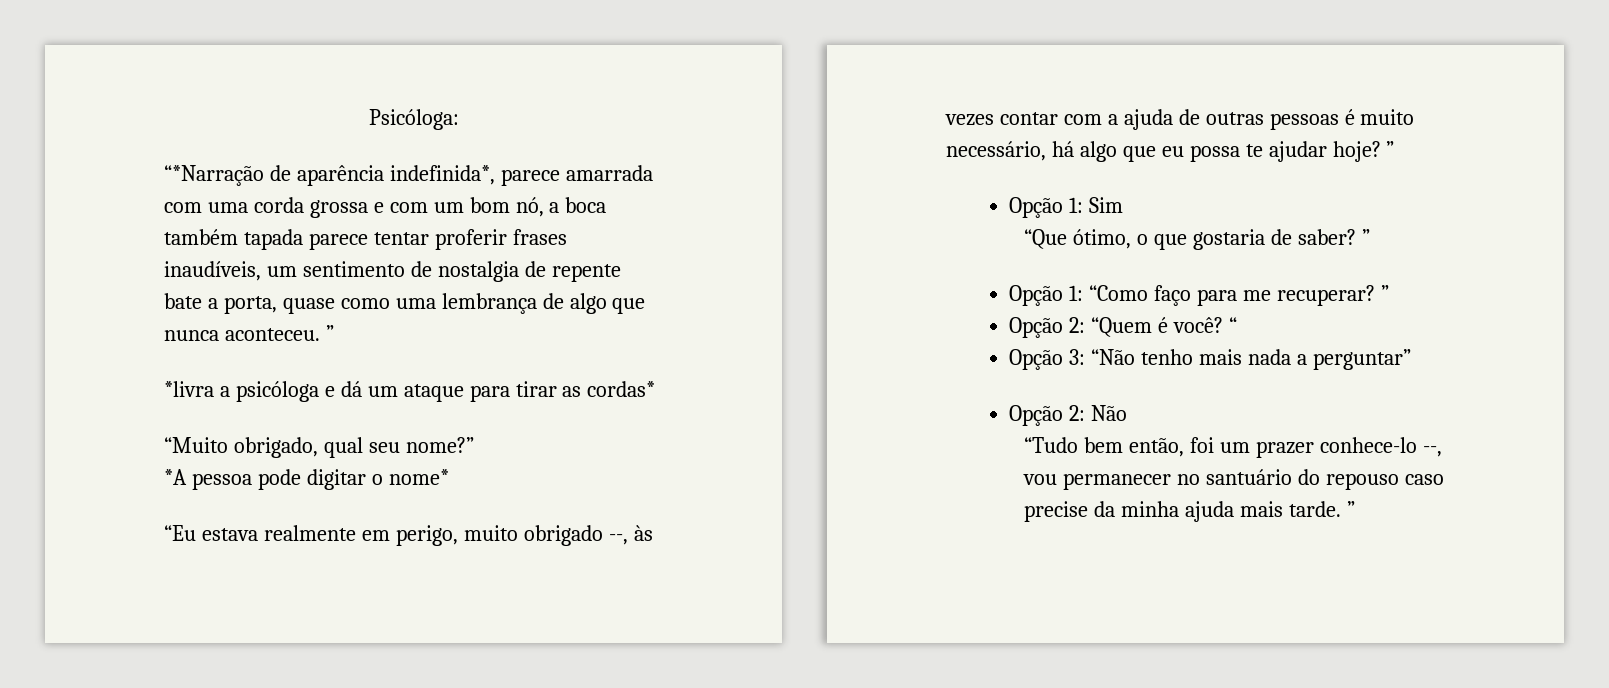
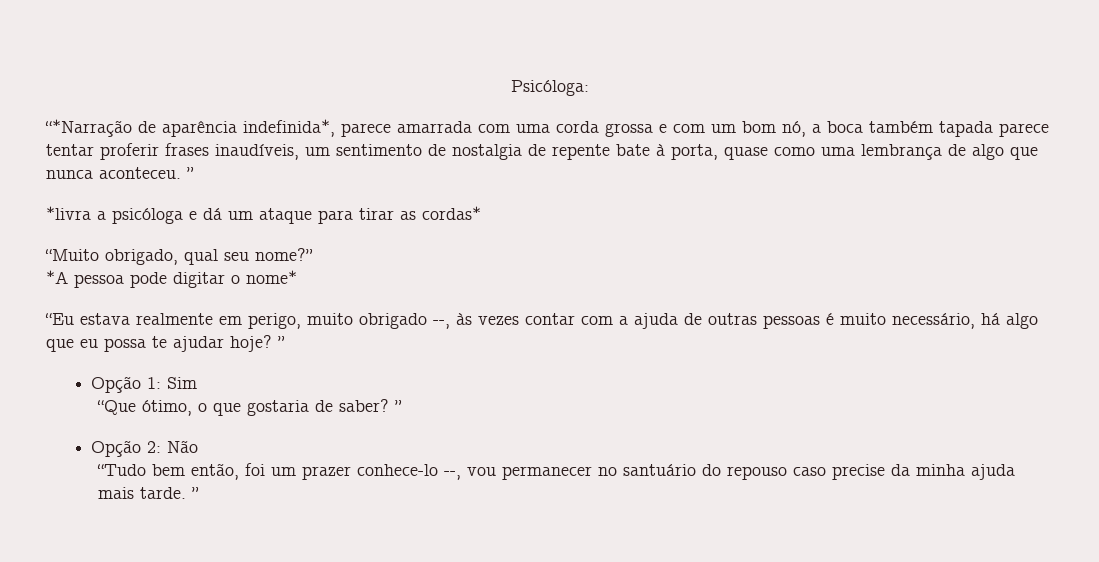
[207,298,218,309] a -> [656,144,665,156] à
[1009,285,1389,306] [1009,317,1238,338] [1009,349,1411,370] // Opção 1: “Como faço para me recuperar? ” // Opção 2: “Quem é você? “ // Opção 3: “Não tenho mais nada a perguntar” -> (403, 406) none

